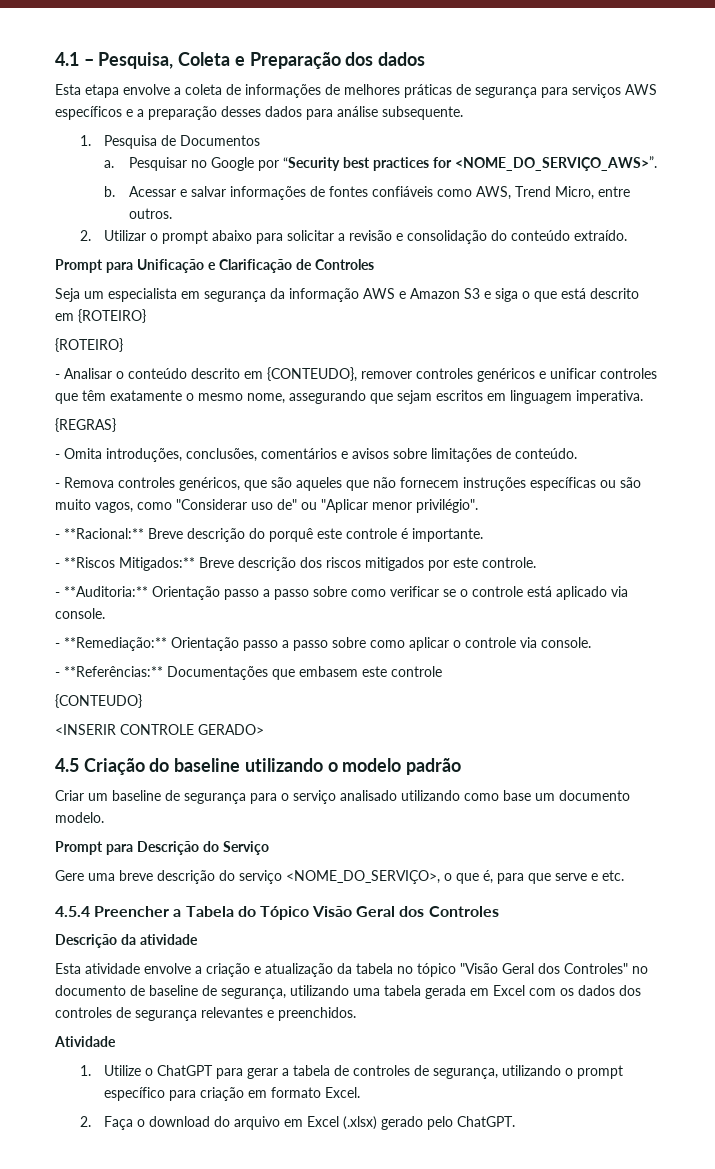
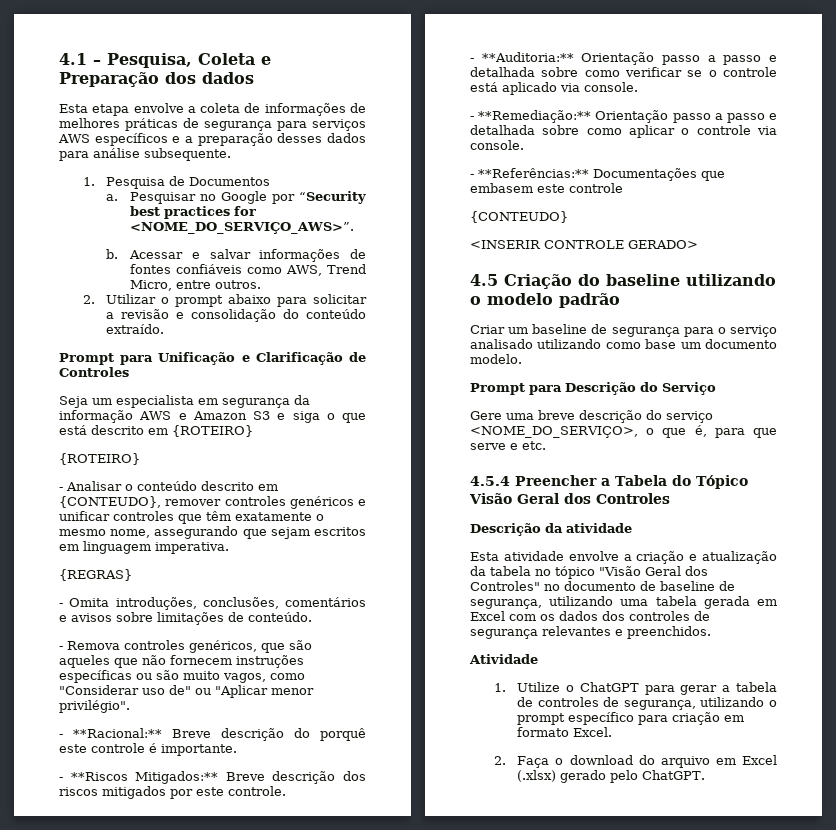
(309, 594) none -> [769,55,777,62] [470,67,535,77] e detalhada
(328, 645) none -> [769,113,777,120] [470,125,535,135] e detalhada

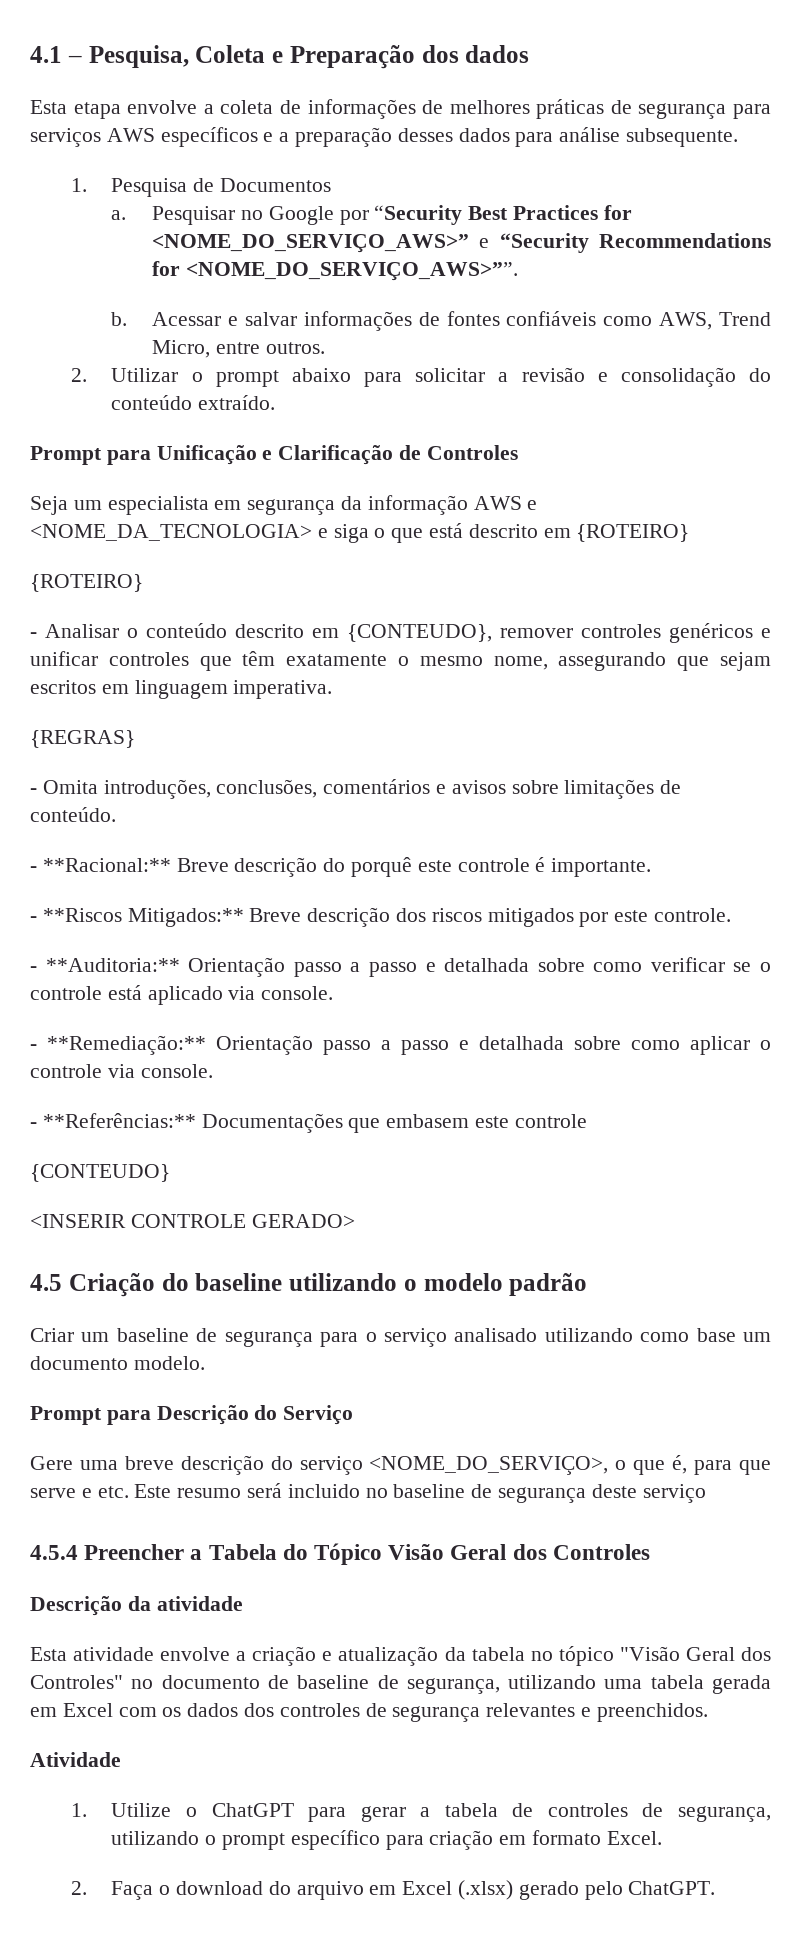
[130,206,257,219] [130,222,355,234] best practices for <NOME_DO_SERVIÇO_AWS>”. -> [468,205,632,220] [152,233,771,253] [152,261,518,281] Best Practices for <NOME_DO_SERVIÇO_AWS>” e “Security Recommendations for <NOME_DO_SERVIÇO_AWS>””.
[192,411,270,420] Amazon S3 -> [30,524,312,541] <NOME_DA_TECNOLOGIA>
[59,640,312,653] [59,655,304,668] [59,670,305,683] [59,685,314,698] [59,700,130,713] // - Remova controles genéricos, que são aqueles que não fornecem instruções específicas ou são muito vagos, como "Considerar uso de" ou "Aplicar menor privilégio". -> (116, 814) none
(546, 445) none -> [134,1483,706,1503] Este resumo será incluido no baseline de segurança deste serviço

